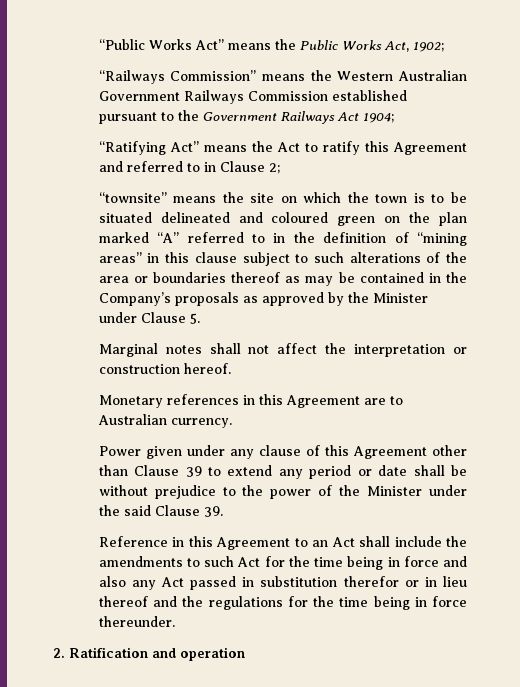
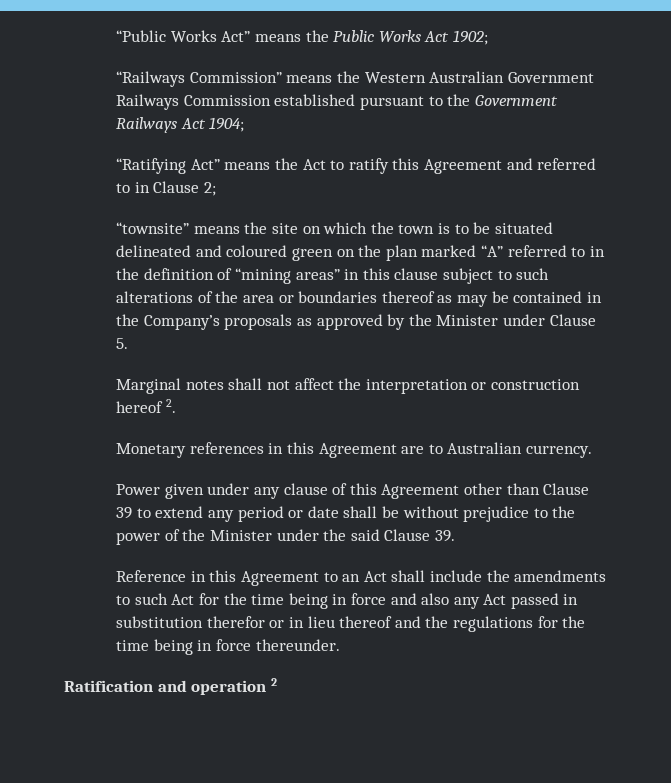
[383,41,409,52] Act, -> [424,31,450,42] Act
[183,363,231,374] hereof. -> [116,399,176,413] hereof 2.
[53,648,65,658] 2. -> (340, 645) none
(245, 654) none -> [270,678,277,686] 2

